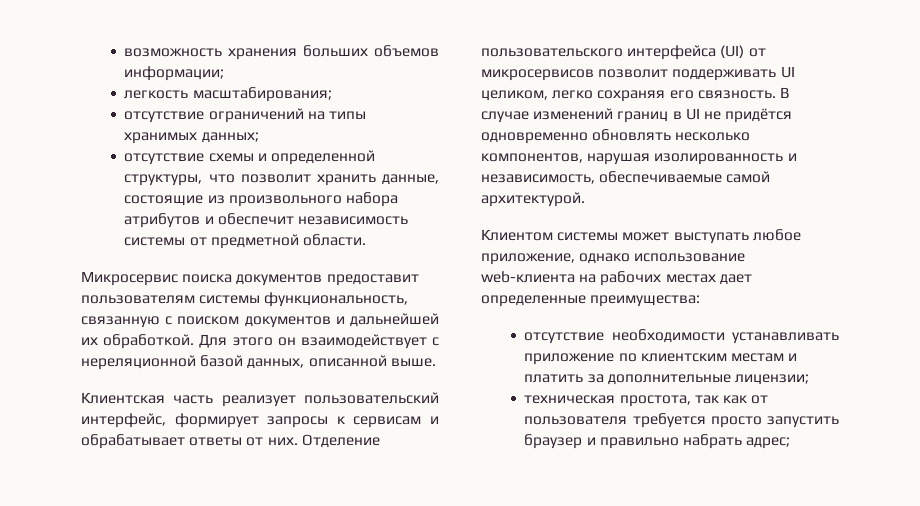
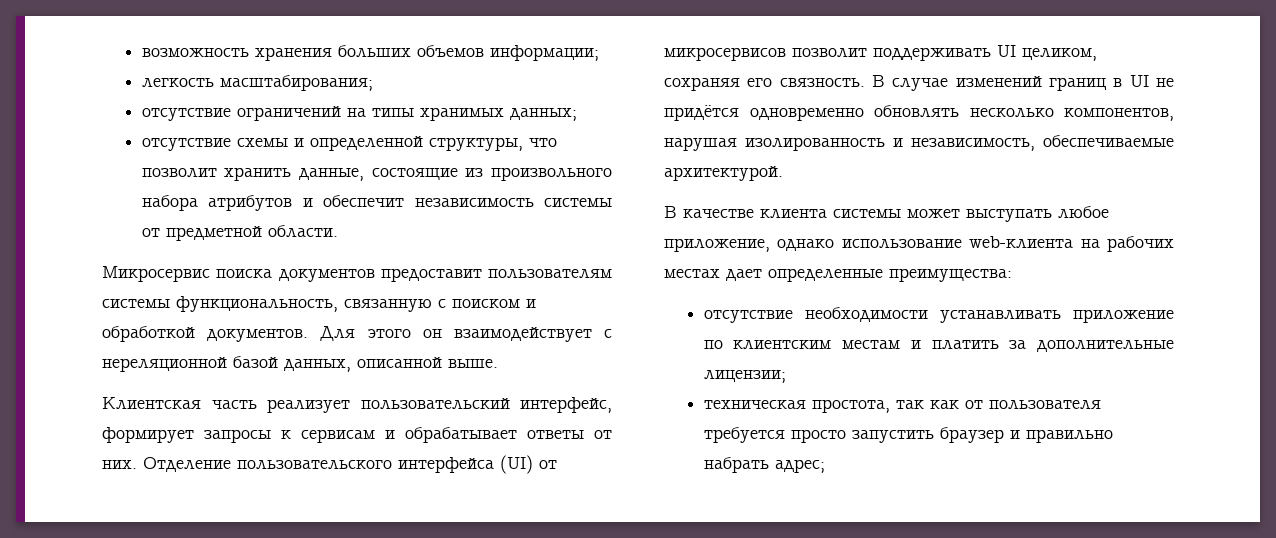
[244,313,439,328] [81,334,195,349] документов и дальнейшей их обработкой. -> [526,299,536,308] [102,326,309,342] и обработкой документов.
[552,90,594,99] легко -> (1097, 54) none
[726,171,771,183] самой -> (1174, 141) none
[481,229,553,241] Клиентом -> [664,206,827,219] В качестве клиента

